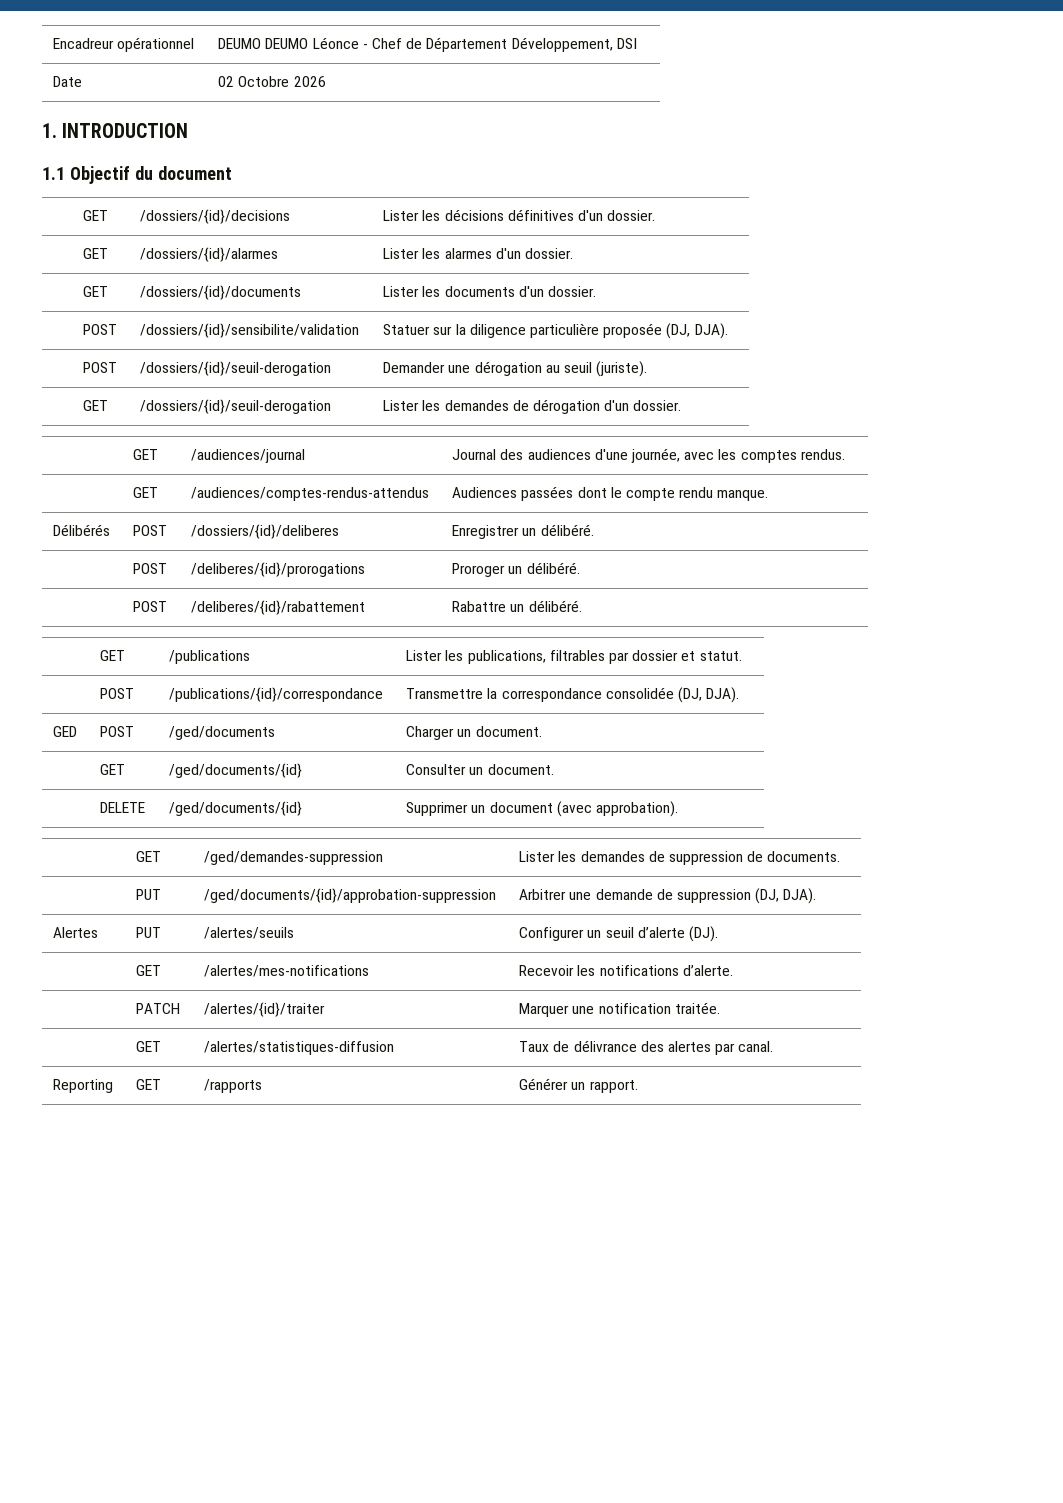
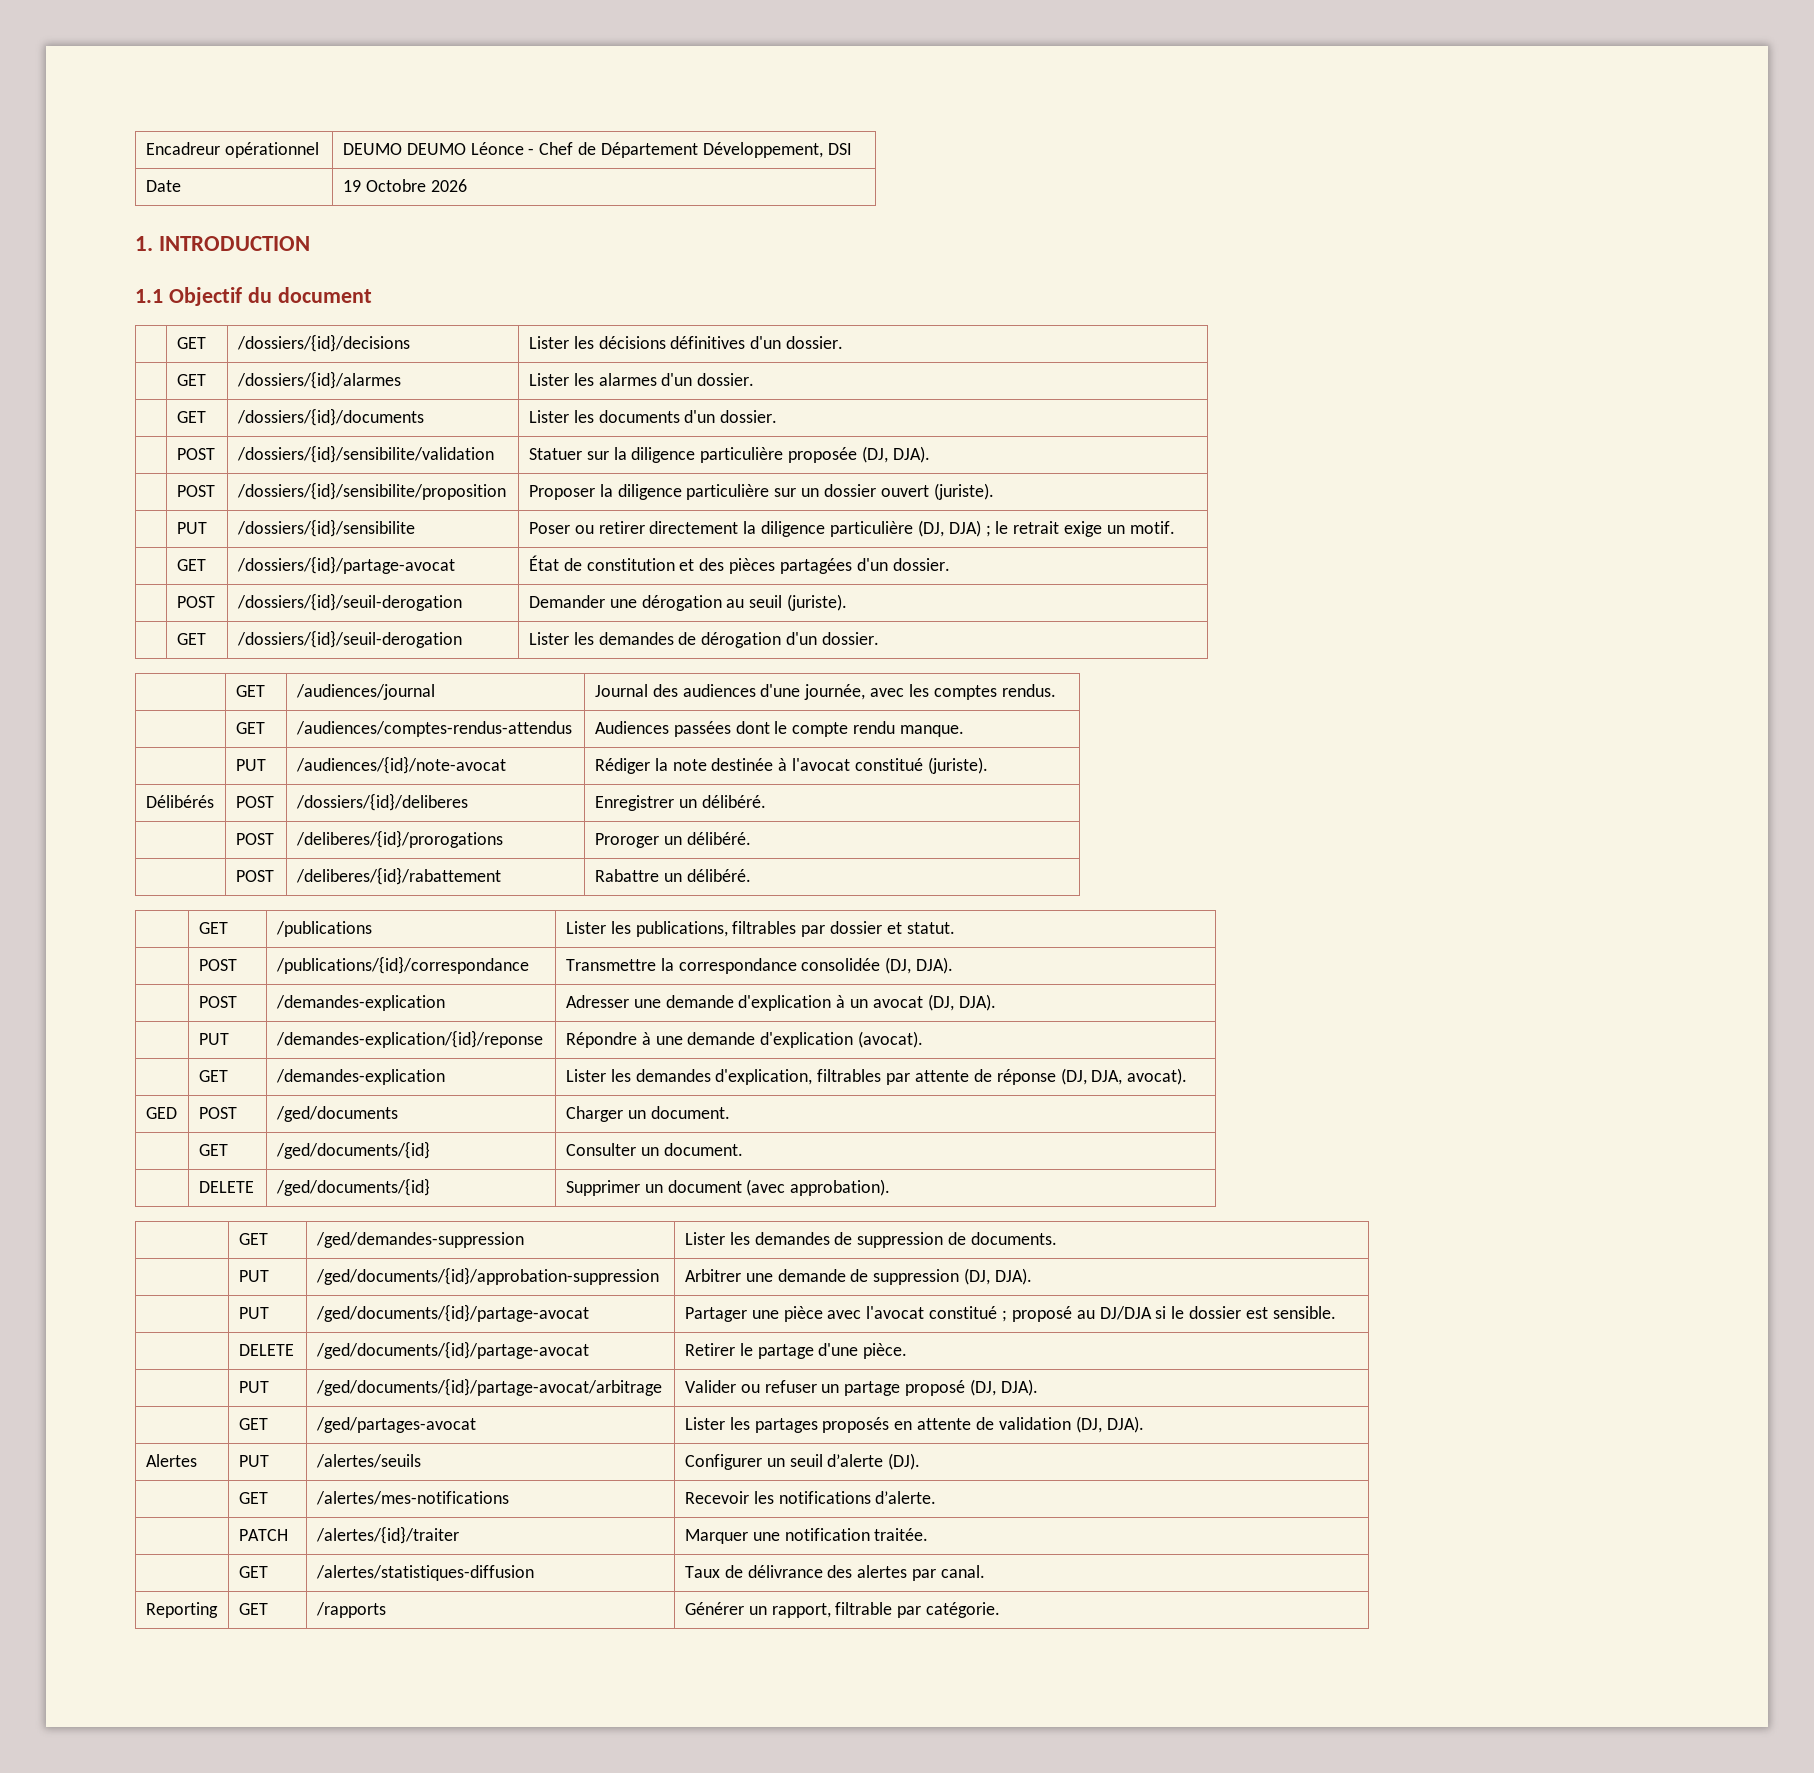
[218,76,235,87] 02 -> [342,180,361,192] 19
(728, 331) none -> [176,485,215,497] [236,482,506,500] [528,483,994,500] [176,522,207,534] [236,519,415,537] [528,520,1175,537] [176,559,206,571] [236,556,455,574] [528,555,950,574] // | POST | /dossiers/{id}/sensibilite/proposition | Proposer la diligence particulière sur un dossier ouvert (juriste). // | PUT | /dossiers/{id}/sensibilite | Poser ou retirer directement la diligence particulière (DJ, DJA) ; le retrait exige un motif. // | GET | /dossiers/{id}/partage-avocat | État de constitution et des pièces partagées d'un dossier.
(769, 495) none -> [235,759,266,771] [295,756,506,774] [594,757,988,774] // | PUT | /audiences/{id}/note-avocat | Rédiger la note destinée à l'avocat constitué (juriste).
(740, 695) none -> [198,996,237,1008] [275,995,445,1011] [565,994,996,1011] [198,1033,229,1045] [275,1030,543,1048] [565,1031,924,1048] [198,1070,228,1082] [275,1069,445,1085] [565,1068,1188,1085] // | POST | /demandes-explication | Adresser une demande d'explication à un avocat (DJ, DJA). // | PUT | /demandes-explication/{id}/reponse | Répondre à une demande d'explication (avocat). // | GET | /demandes-explication | Lister les demandes d'explication, filtrables par attente de réponse (DJ, DJA, avocat).
(817, 896) none -> [238,1307,269,1319] [315,1304,589,1322] [684,1306,1336,1322] [238,1344,294,1356] [315,1341,589,1359] [684,1343,908,1359] [238,1381,269,1393] [315,1378,662,1396] [684,1379,1038,1396] [238,1418,268,1430] [315,1417,476,1433] [684,1416,1144,1433] // | PUT | /ged/documents/{id}/partage-avocat | Partager une pièce avec l'avocat constitué ; proposé au DJ/DJA si le dossier est sensible. // | DELETE | /ged/documents/{id}/partage-avocat | Retirer le partage d'une pièce. // | PUT | /ged/documents/{id}/partage-avocat/arbitrage | Valider ou refuser un partage proposé (DJ, DJA). // | GET | /ged/partages-avocat | Lister les partages proposés en attente de validation (DJ, DJA).
[589,1080,638,1093] rapport. -> [771,1602,1001,1618] rapport, filtrable par catégorie.

